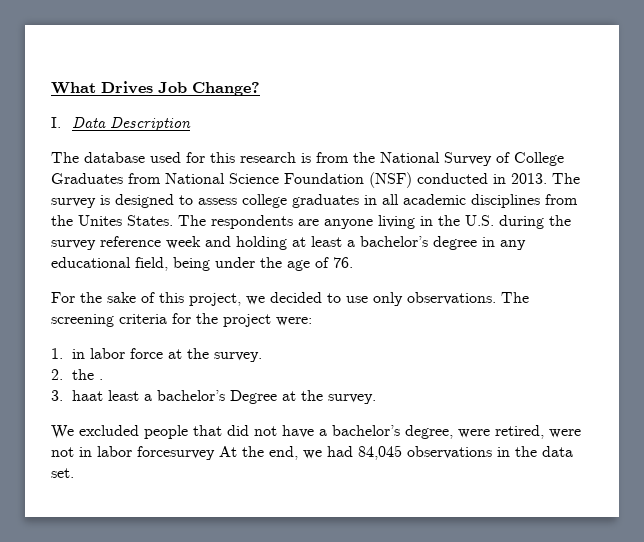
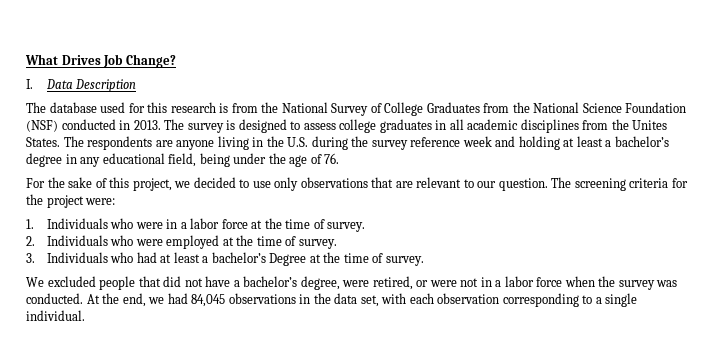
(161, 178) none -> [512,102,530,113] the
[407,292,496,305] observations. -> [300,177,548,191] observations that are relevant to our question.
[71,349,85,359] in -> [46,218,187,229] Individuals who were in a
(209, 353) none -> [285,219,325,229] time of
[71,369,103,380] [51,390,103,401] the . // 3. haat -> [46,235,337,249] [26,252,172,263] Individuals who were employed at the time of survey. // 3. Individuals who had at
(323, 395) none -> [343,253,384,263] time of
(544, 432) none -> [416,280,429,287] or
[97,446,215,460] labor forcesurvey -> [495,276,678,290] [26,293,83,304] a labor force when the survey was conducted.
[51,468,74,478] set. -> [360,293,638,307] [26,310,85,321] set, with each observation corresponding to a single individual.

